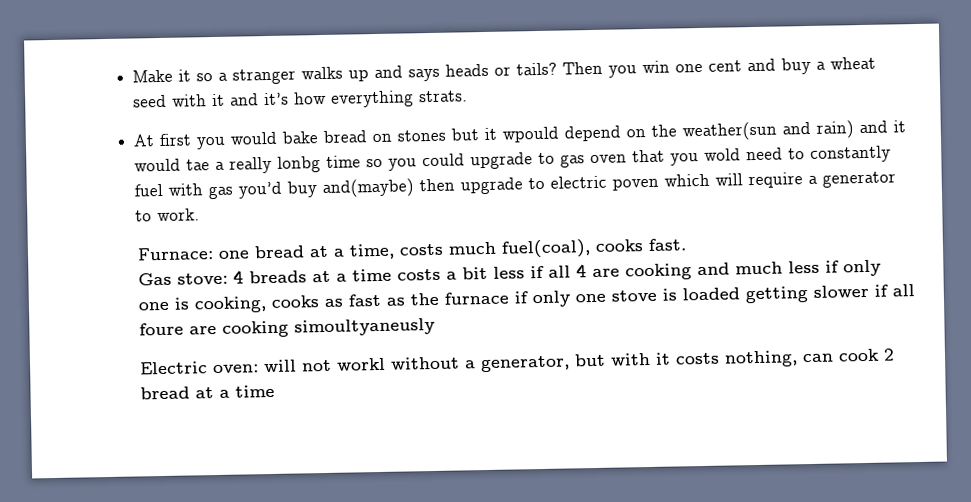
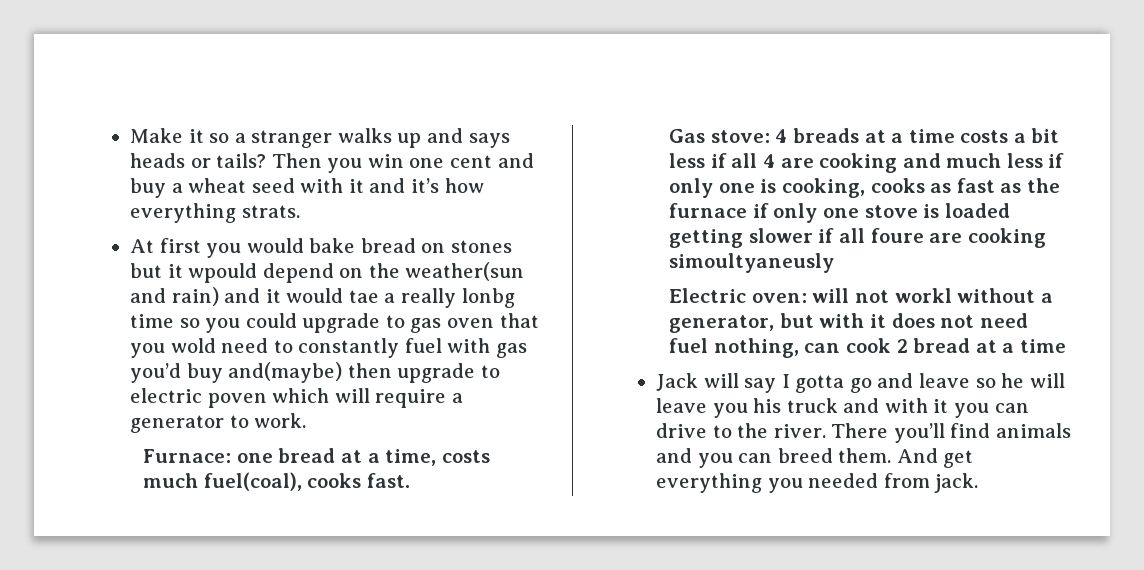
[675,352,721,365] costs -> [891,313,1028,328] [669,338,709,353] does not need fuel
(276, 391) none -> [656,373,1065,393] [656,398,1029,418] [656,423,1071,443] [656,448,974,468] [656,473,979,493] // Jack will say I gotta go and leave so he will leave you his truck and with it you can drive to the river. There you’ll find animals and you can breed them. And get everything you needed from jack.

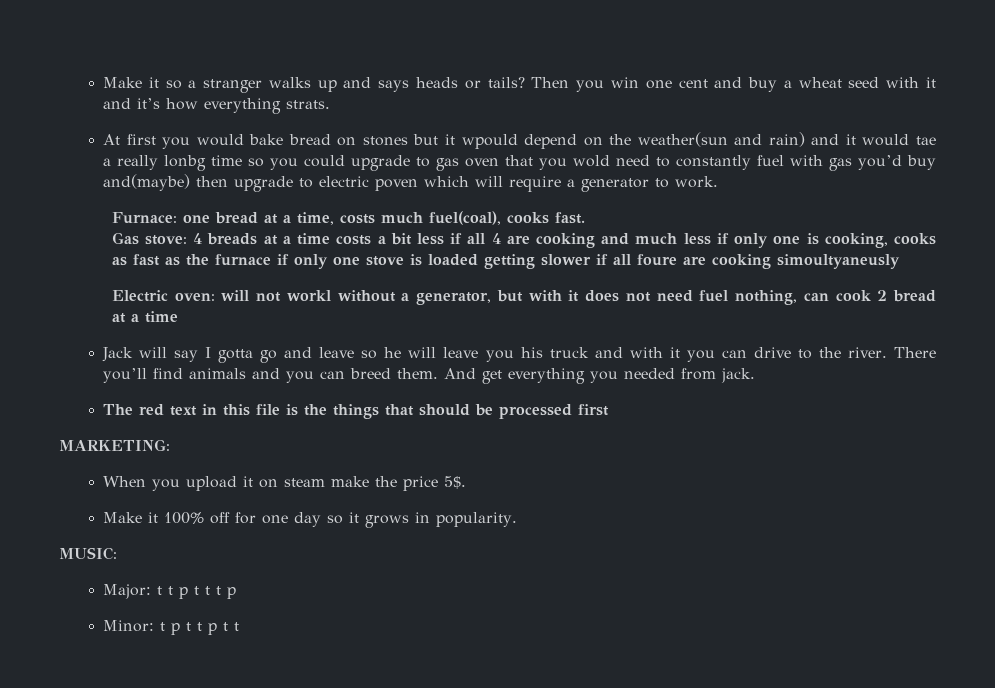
(979, 483) none -> [102,404,609,419] [59,439,170,451] [102,476,466,491] [102,512,517,528] [59,547,117,560] [102,584,236,599] [102,620,239,635] // The red text in this file is the things that should be processed first // MARKETING: // When you upload it on steam make the price 5$. // Make it 100% off for one day so it grows in popularity. // MUSIC: // Major: t t p t t t p // Minor: t p t t p t t

